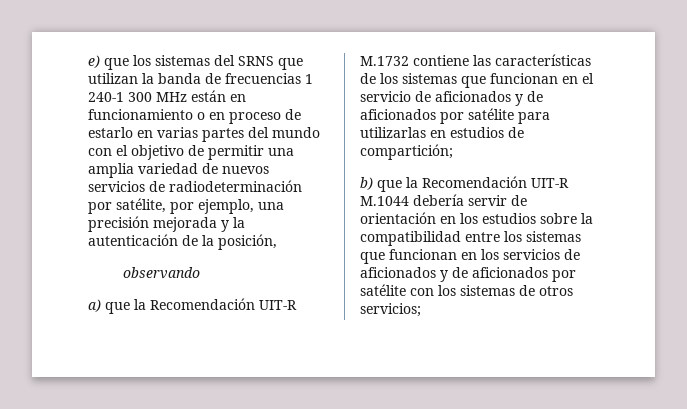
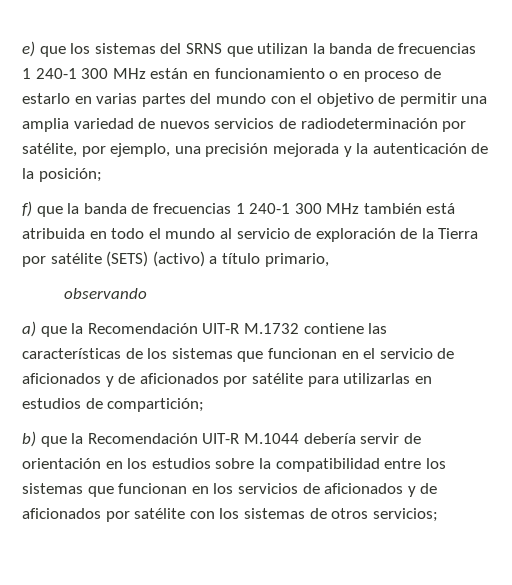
[218,234,277,250] posición, -> [38,168,102,182] [22,201,456,217] [22,228,479,242] [22,251,329,267] posición; // f) que la banda de frecuencias 1 240-1 300 MHz también está atribuida en todo el mundo al servicio de exploración de la Tierra por satélite (SETS) (activo) a título primario,

